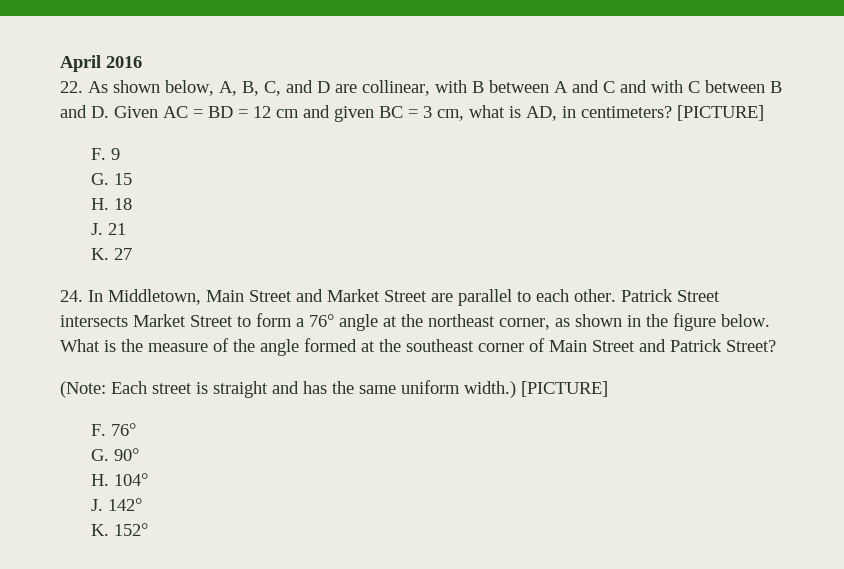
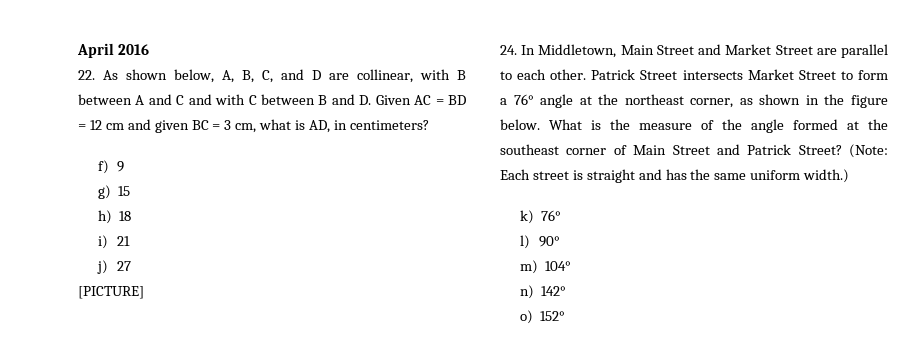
[677,105,764,121] [90,148,106,160] [PICTURE] // F. -> [97,160,109,174] // f)
[90,173,109,185] G. -> [97,185,111,199] g)
[90,198,109,210] H. -> [97,210,112,224] h)
[90,223,103,235] J. -> [97,235,108,249] i)
[90,248,109,260] K. -> [96,260,108,274] j)
(132, 254) none -> [78,286,144,299] // [PICTURE]
(776, 346) // -> (842, 150) none
[521,381,608,397] [90,424,106,436] [PICTURE] // F. -> [519,210,534,224] // k)
[90,449,109,461] G. -> [519,235,530,249] l)
[90,474,109,486] H. -> [519,260,538,274] m)
[90,499,103,511] J. -> [519,285,534,299] n)
[90,524,109,536] K. -> [519,310,533,324] o)

